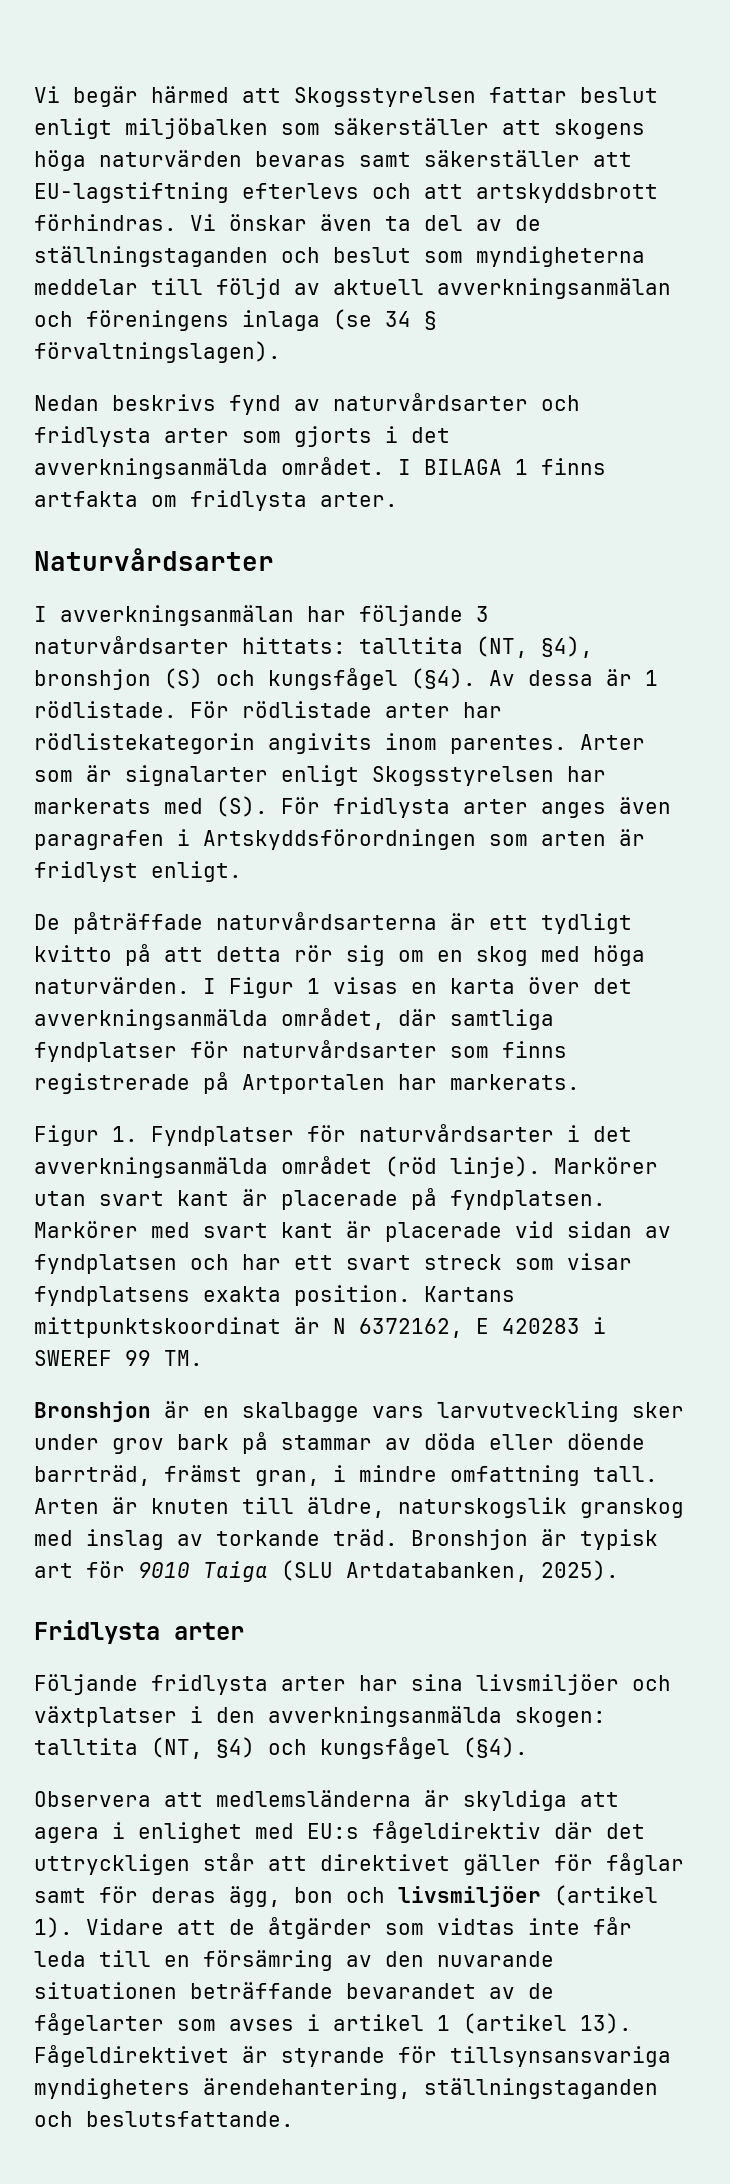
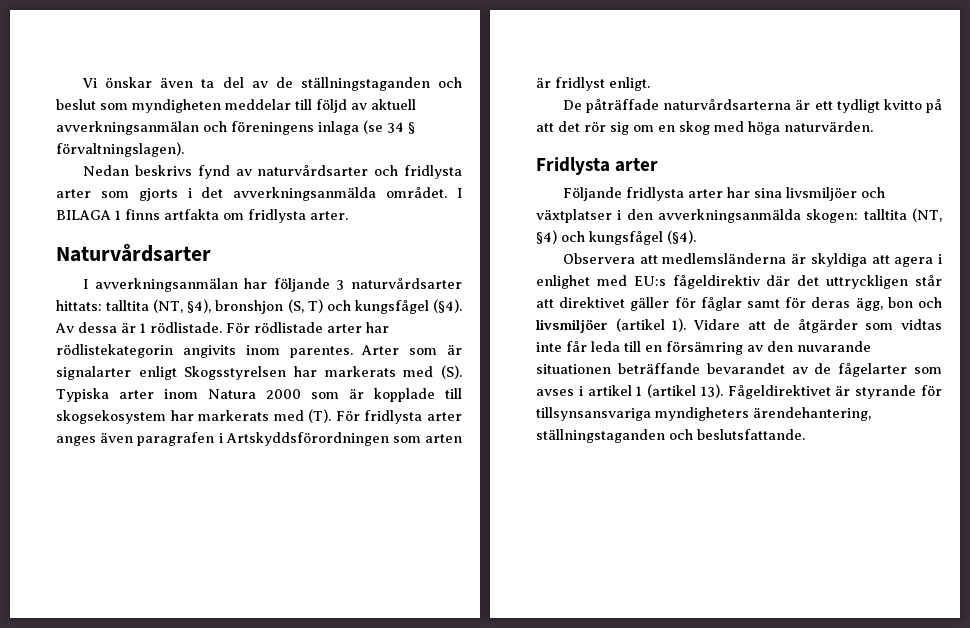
[34,86,658,107] [34,118,645,139] [34,150,632,171] [34,182,658,203] [34,214,216,231] Vi begär härmed att Skogsstyrelsen fattar beslut enligt miljöbalken som säkerställer att skogens höga naturvärden bevaras samt säkerställer att EU-lagstiftning efterlevs och att artskyddsbrott förhindras. Vi -> [82,78,98,88] Vi
[476,246,645,267] myndigheterna -> [132,99,221,113] myndigheten
[164,668,203,689] (S) -> [287,299,323,313] (S, T)
(268, 806) none -> [56,388,462,402] [56,409,332,424] Typiska arter inom Natura 2000 som är kopplade till skogsekosystem har markerats med (T).
[216,946,281,962] detta -> [558,121,580,132] det
[203,977,632,998] [34,1008,554,1030] [34,1040,567,1062] [34,1072,580,1094] [34,1124,632,1146] [34,1156,658,1178] [34,1188,606,1210] [34,1221,671,1242] [34,1253,632,1274] [34,1285,515,1306] [34,1317,606,1338] [34,1350,203,1366] [34,1401,684,1422] [34,1432,645,1454] [34,1465,658,1486] [34,1497,684,1518] [34,1529,658,1550] [34,1560,619,1582] I Figur 1 visas en karta över det avverkningsanmälda området, där samtliga fyndplatser för naturvårdsarter som finns registrerade på Artportalen har markerats. // Figur 1. Fyndplatser för naturvårdsarter i det avverkningsanmälda området (röd linje). Markörer utan svart kant är placerade på fyndplatsen. Markörer med svart kant är placerade vid sidan av fyndplatsen och har ett svart streck som visar fyndplatsens exakta position. Kartans mittpunktskoordinat är N 6372162, E 420283 i SWEREF 99 TM. // Bronshjon är en skalbagge vars larvutveckling sker under grov bark på stammar av döda eller döende barrträd, främst gran, i mindre omfattning tall. Arten är knuten till äldre, naturskogslik granskog med inslag av torkande träd. Bronshjon är typisk art för 9010 Taiga (SLU Artdatabanken, 2025). -> (873, 126) none

